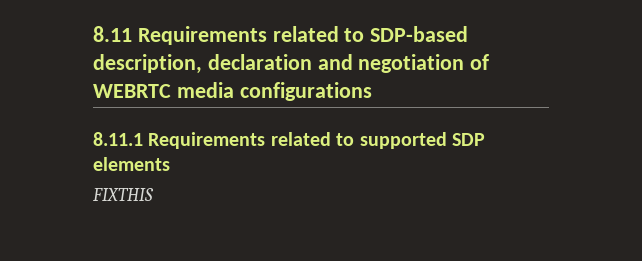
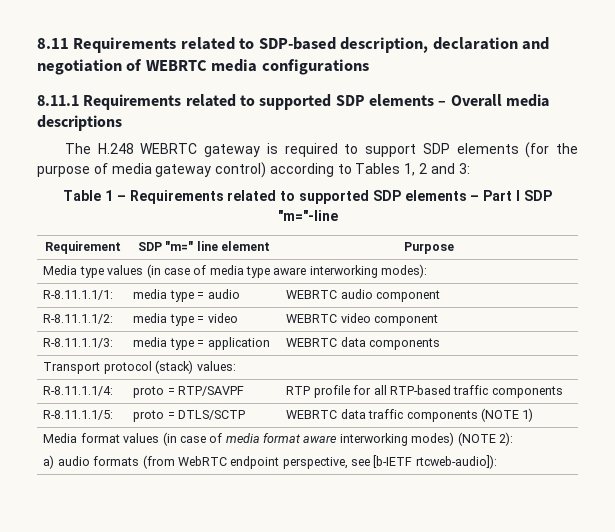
[92,188,154,201] // FIXTHIS -> [438,94,549,107] [37,115,122,131] [64,142,578,158] [37,162,470,178] [63,190,552,204] [277,210,338,221] [44,241,121,254] [137,241,271,251] [404,242,454,254] [43,264,428,278] [43,290,114,300] [133,289,240,302] [286,289,441,302] [43,314,114,324] [133,313,238,326] [286,313,439,326] [43,338,114,348] [133,337,270,350] [286,337,441,350] [43,360,236,374] [43,386,114,396] [133,386,245,398] [286,385,563,398] [43,410,114,420] [133,410,246,422] [286,408,534,422] [43,432,513,446] [43,455,497,469] – Overall media descriptions // The H.248 WEBRTC gateway is required to support SDP elements (for the purpose of media gateway control) according to Tables 1, 2 and 3: // Table 1 – Requirements related to supported SDP elements – Part I SDP "m="-line // Requirement | SDP "m=" line element | Purpose // Media type values (in case of media type aware interworking modes): // R-8.11.1.1/1: | media type = audio | WEBRTC audio component // R-8.11.1.1/2: | media type = video | WEBRTC video component // R-8.11.1.1/3: | media type = application | WEBRTC data components // Transport protocol (stack) values: // R-8.11.1.1/4: | proto = RTP/SAVPF | RTP profile for all RTP-based traffic components // R-8.11.1.1/5: | proto = DTLS/SCTP | WEBRTC data traffic components (NOTE 1) // Media format values (in case of media format aware interworking modes) (NOTE 2): // a) audio formats (from WebRTC endpoint perspective, see [b-IETF rtcweb-audio]):

